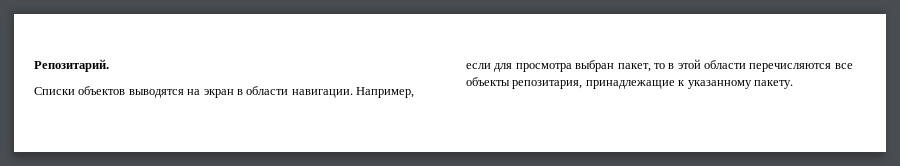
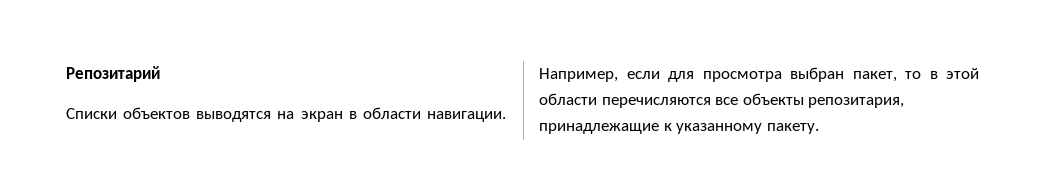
[34,59,109,72] Репозитарий. -> [66,66,160,82] Репозитарий

